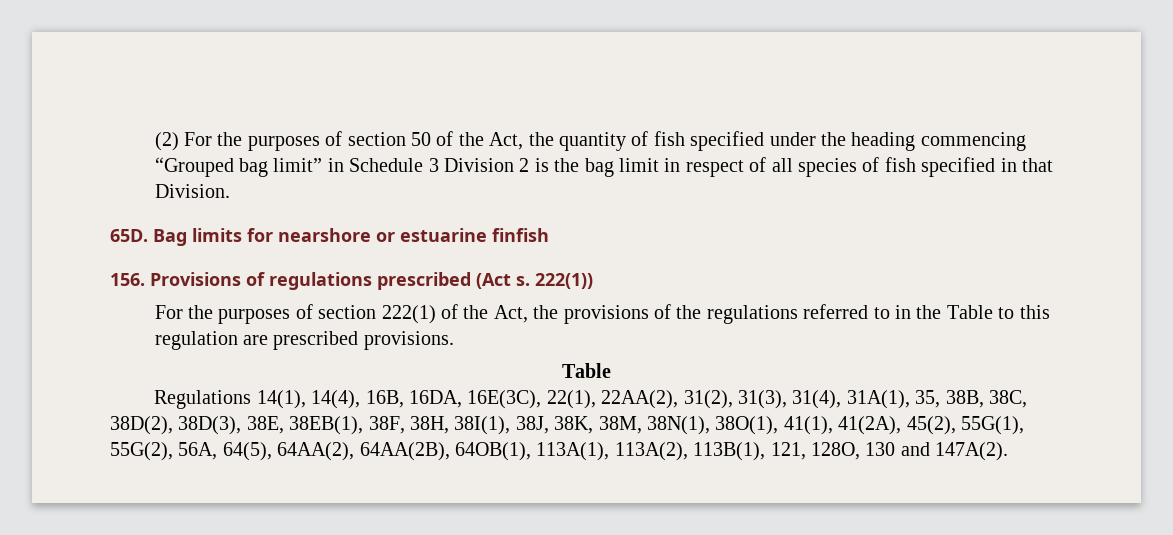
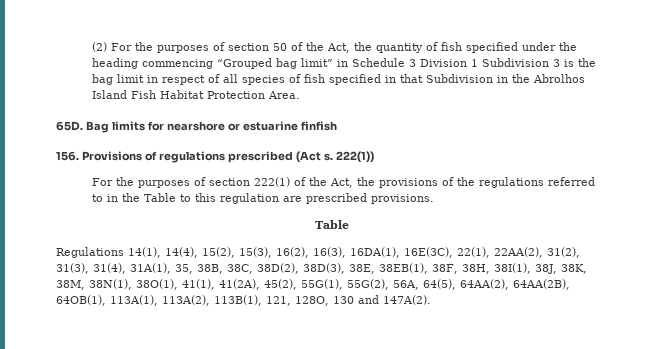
[519,158,530,172] 2 -> [471,58,561,67] 1 Subdivision 3
[154,184,230,198] Division. -> [426,74,586,83] [92,90,301,99] Subdivision in the Abrolhos Island Fish Habitat Protection Area.
[365,390,463,408] 16B, 16DA, -> [202,247,400,258] 15(2), 15(3), 16(2), 16(3), 16DA(1),

